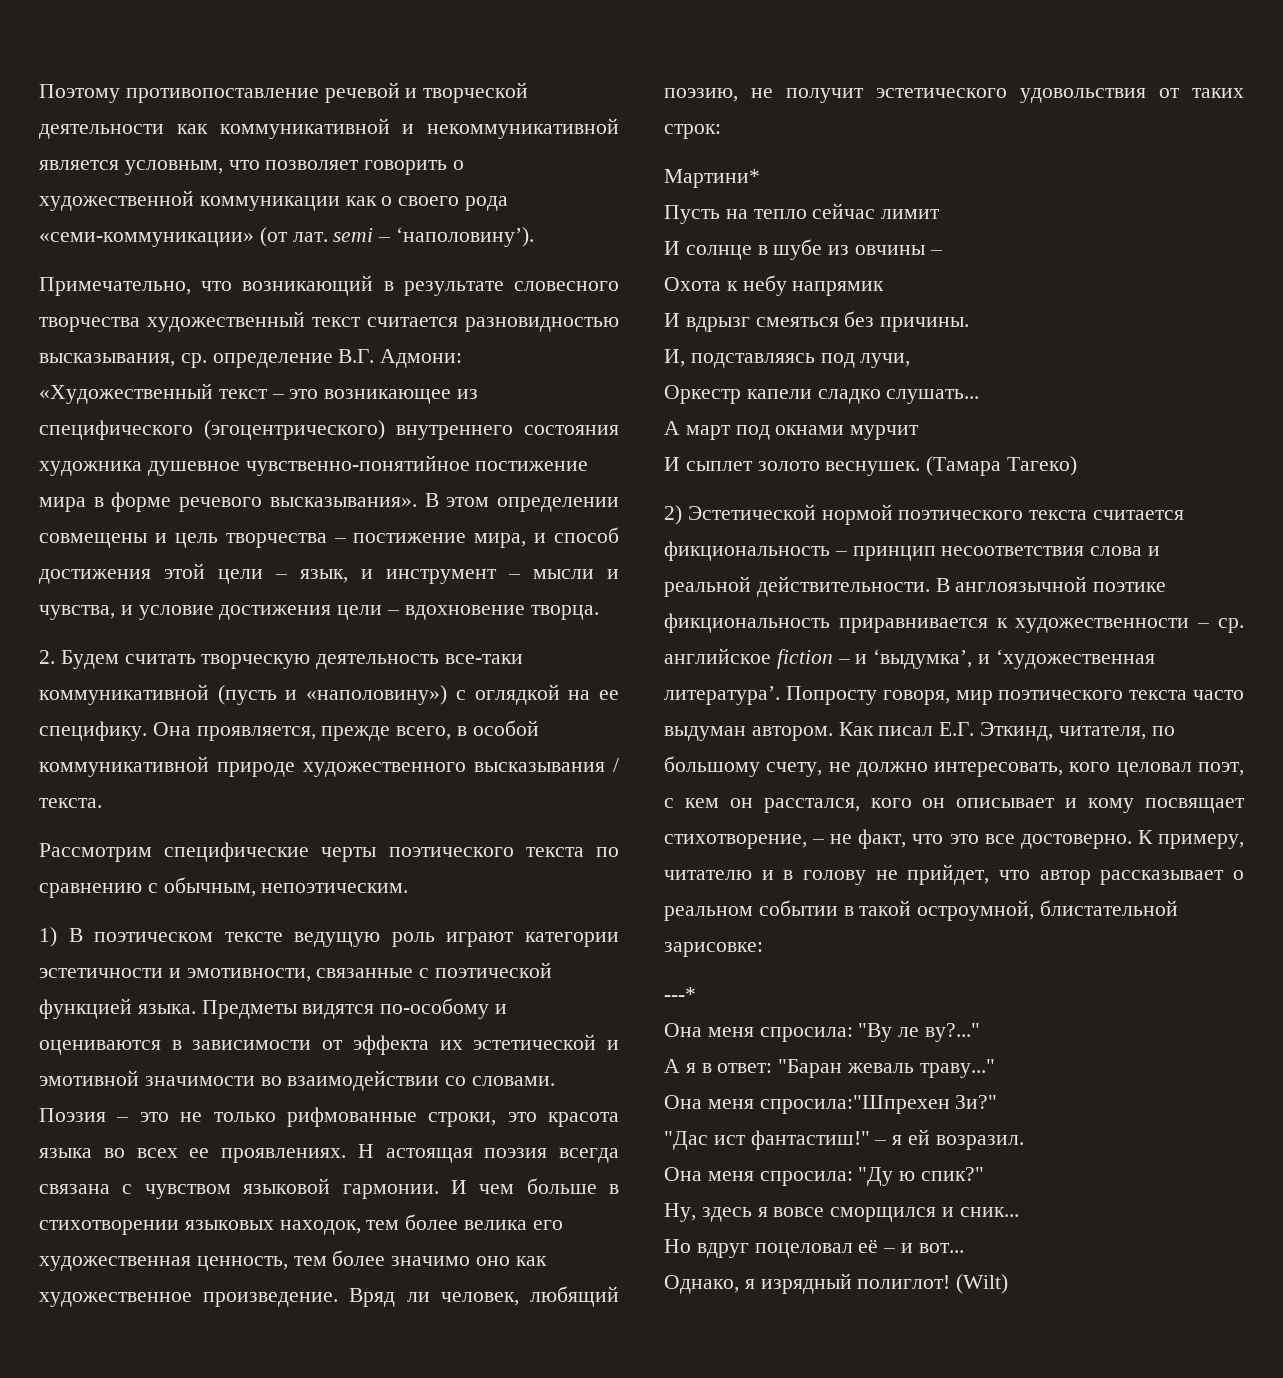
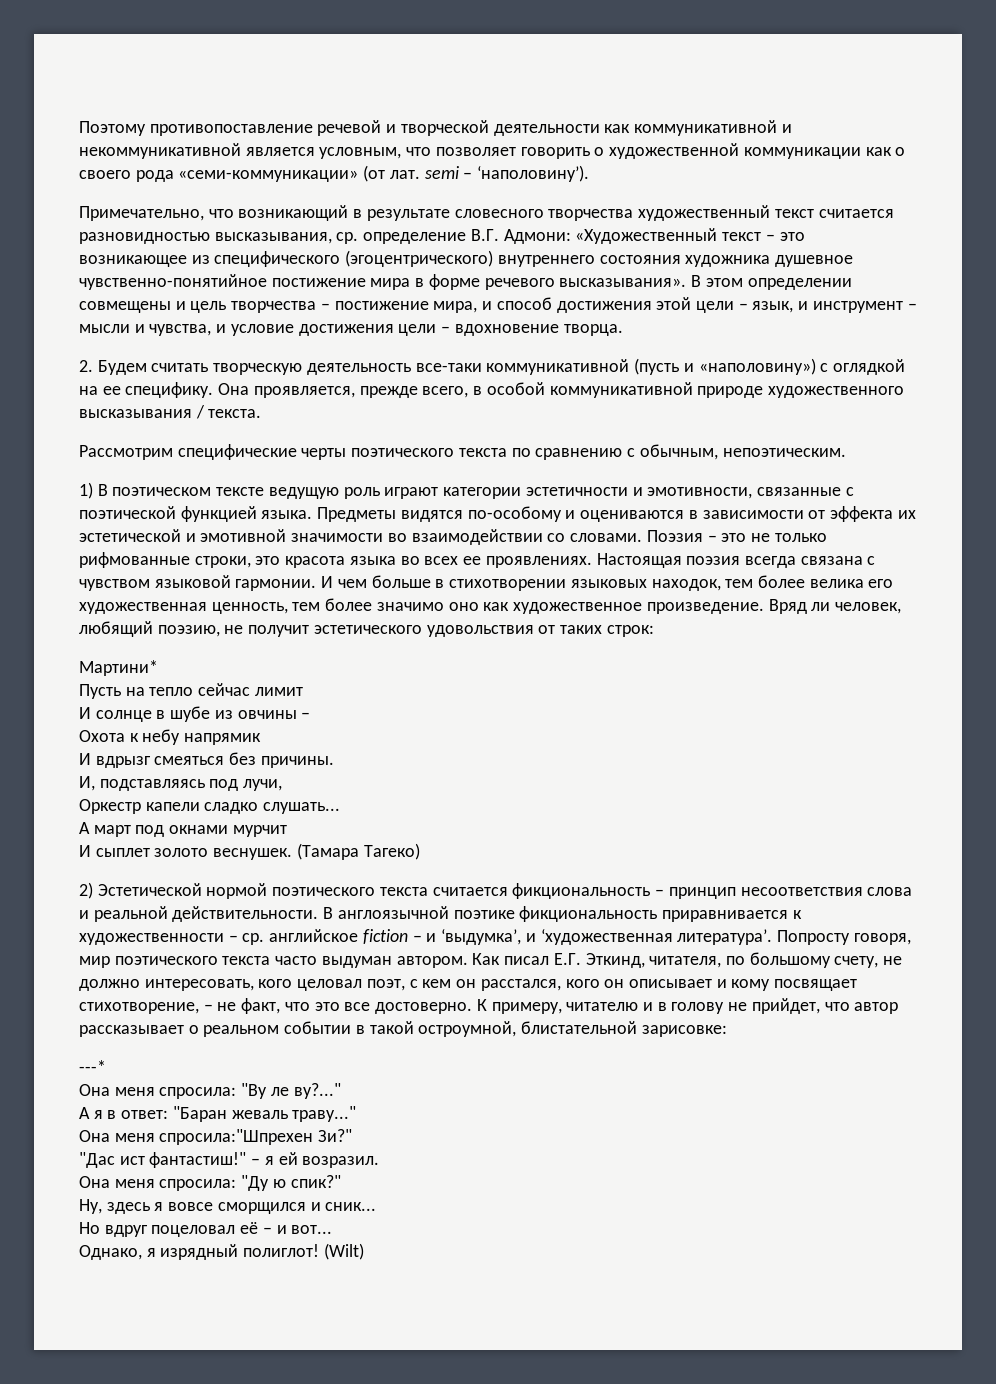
[357,1144,473,1163] Н астоящая -> [596,553,682,568] Настоящая

